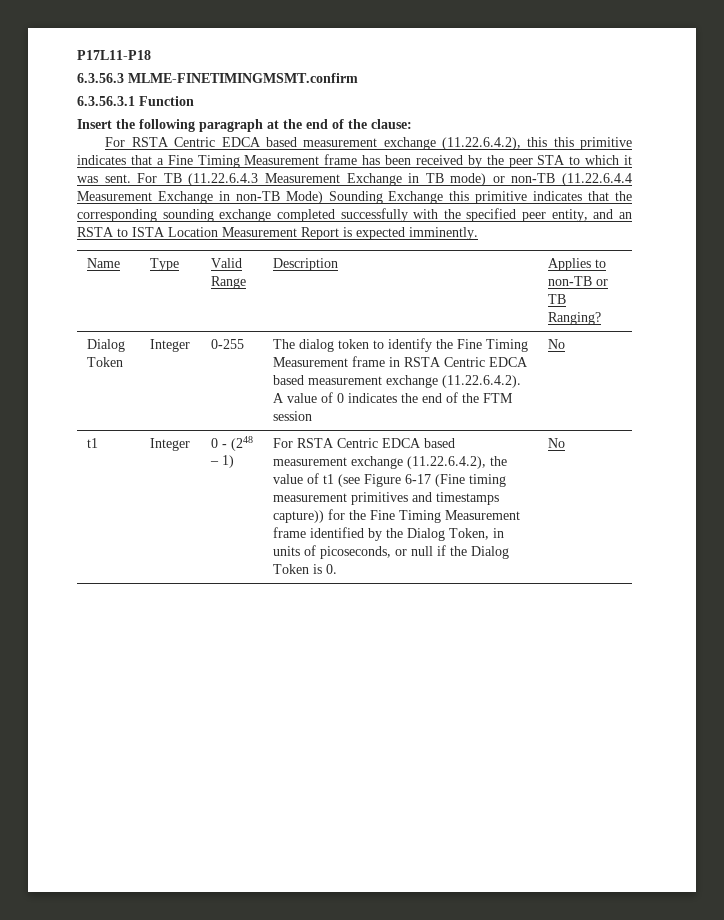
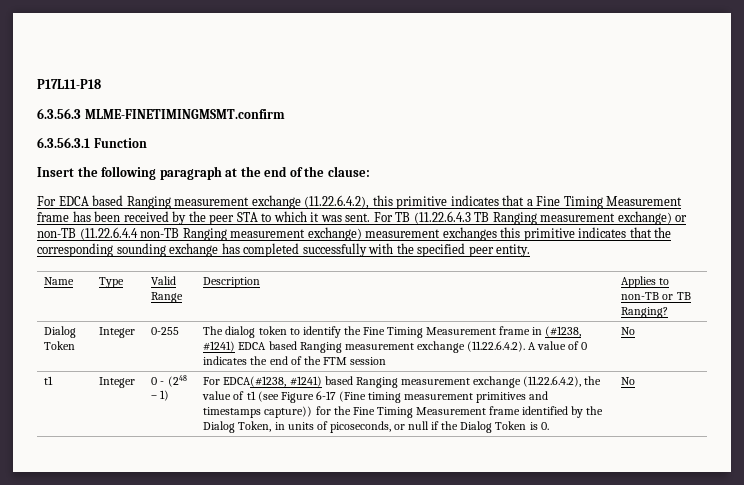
[131,137,297,147] RSTA Centric EDCA based -> [58,195,171,209] EDCA based Ranging
[553,137,574,147] this -> (393, 200) none
[264,173,632,186] [77,191,444,204] Measurement Exchange in TB mode) or non-TB (11.22.6.4.4 Measurement Exchange in non-TB Mode) Sounding Exchange -> [474,211,688,225] [37,227,497,241] TB Ranging measurement exchange) or non-TB (11.22.6.4.4 non-TB Ranging measurement exchange) measurement exchanges
(272, 215) none -> [221,243,240,254] has
[551,209,632,222] [77,227,478,240] entity, and an RSTA to ISTA Location Measurement Report is expected imminently. -> [496,244,531,257] entity.
[404,357,529,367] [273,375,305,385] RSTA Centric EDCA based -> [545,326,582,337] [203,341,342,353] (#1238, #1241) EDCA based Ranging
[297,438,456,448] RSTA Centric EDCA based -> [223,376,398,388] EDCA(#1238, #1241) based Ranging

